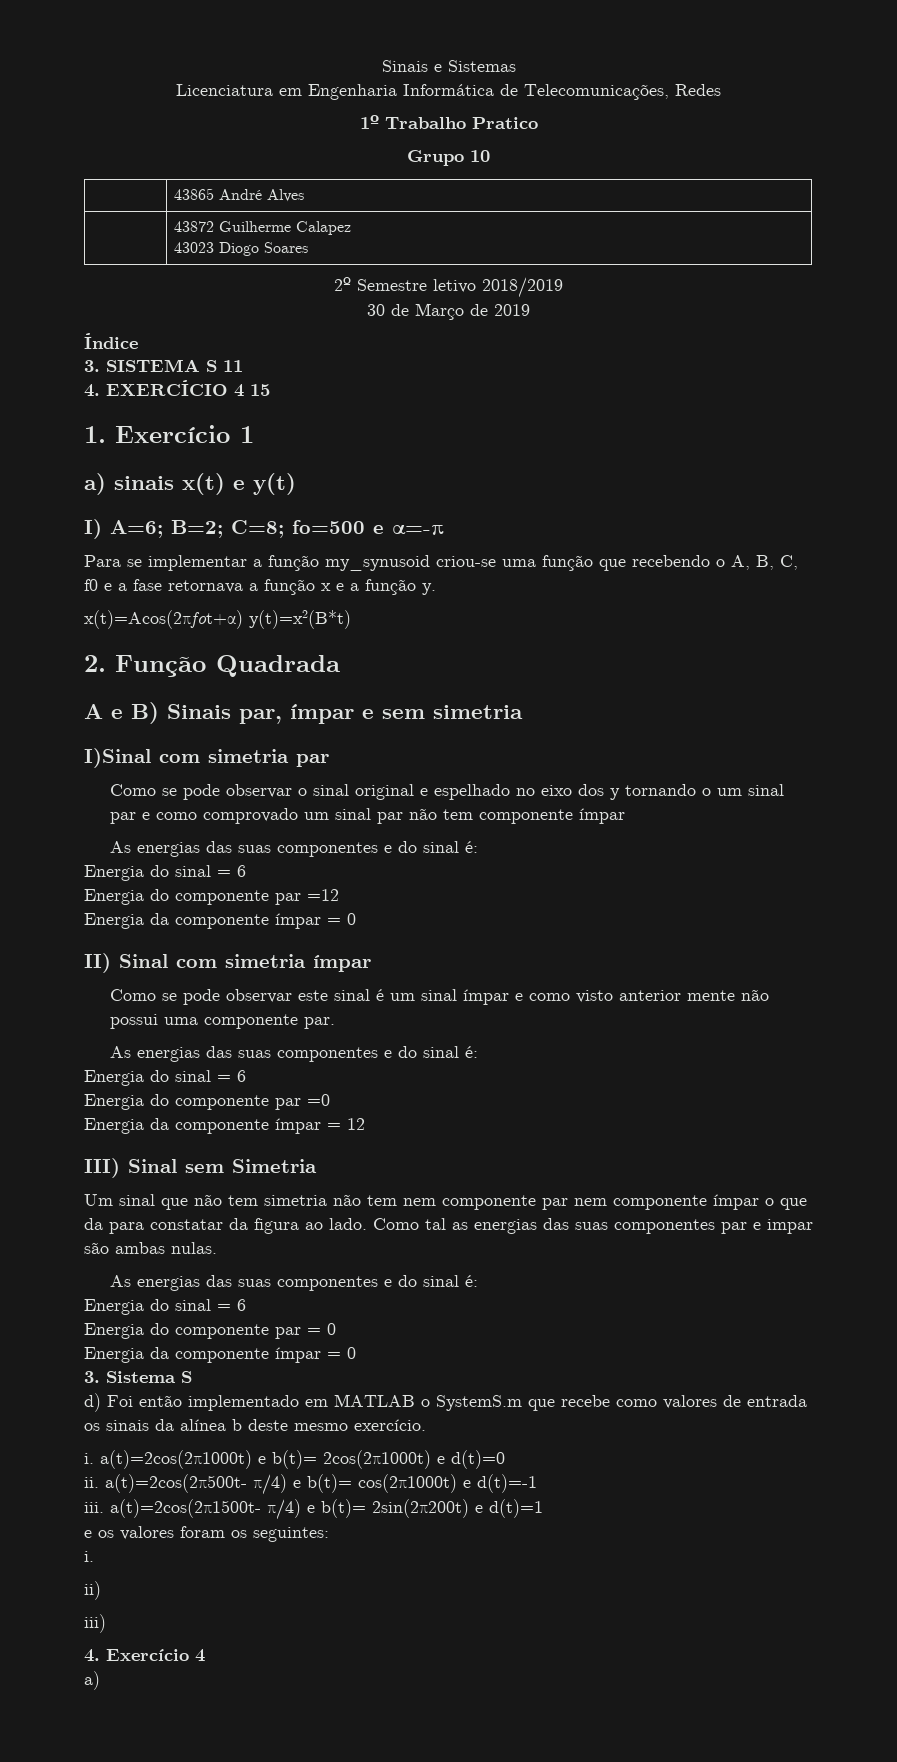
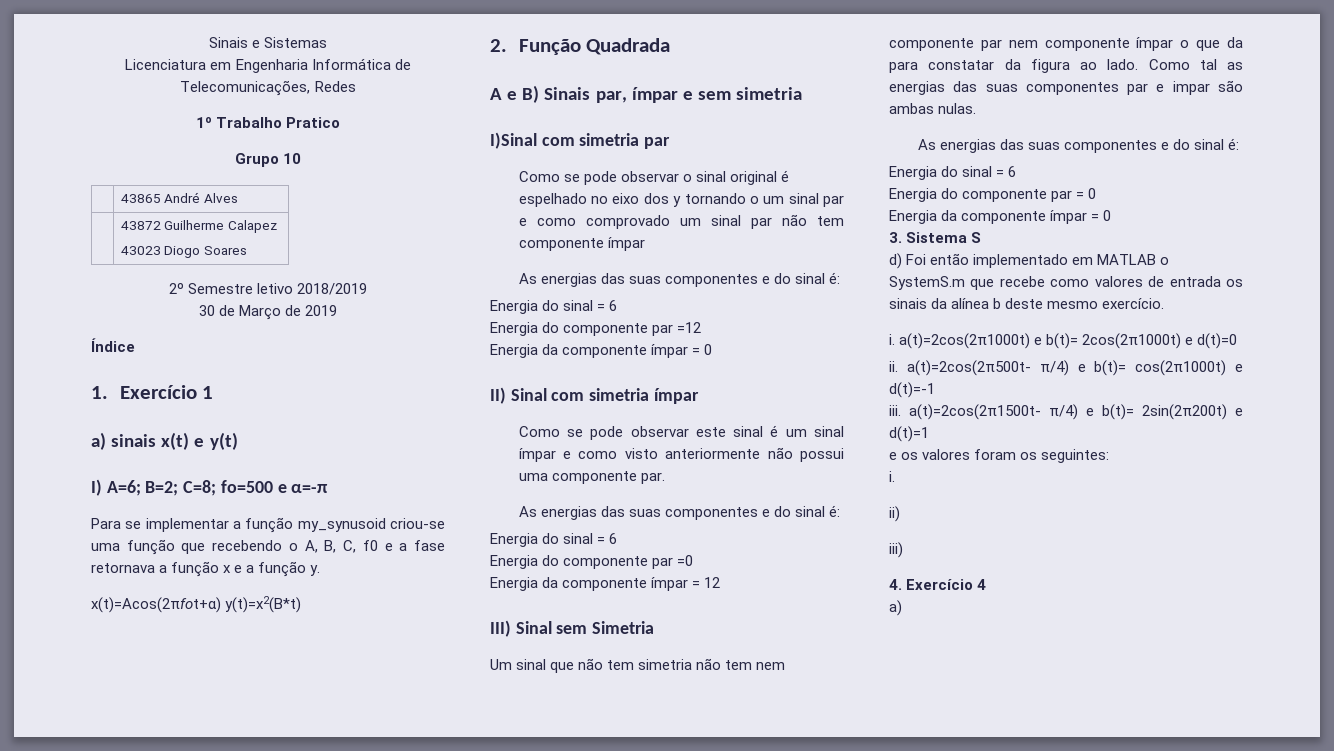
[84,359,243,372] [84,380,270,397] // 3. SISTEMA S 11 // 4. EXERCÍCIO 4 15 -> (135, 345) none
[419,788,428,796] e -> [781,170,790,182] é
[618,990,735,1001] anterior mente -> [665,448,761,459] anteriormente

